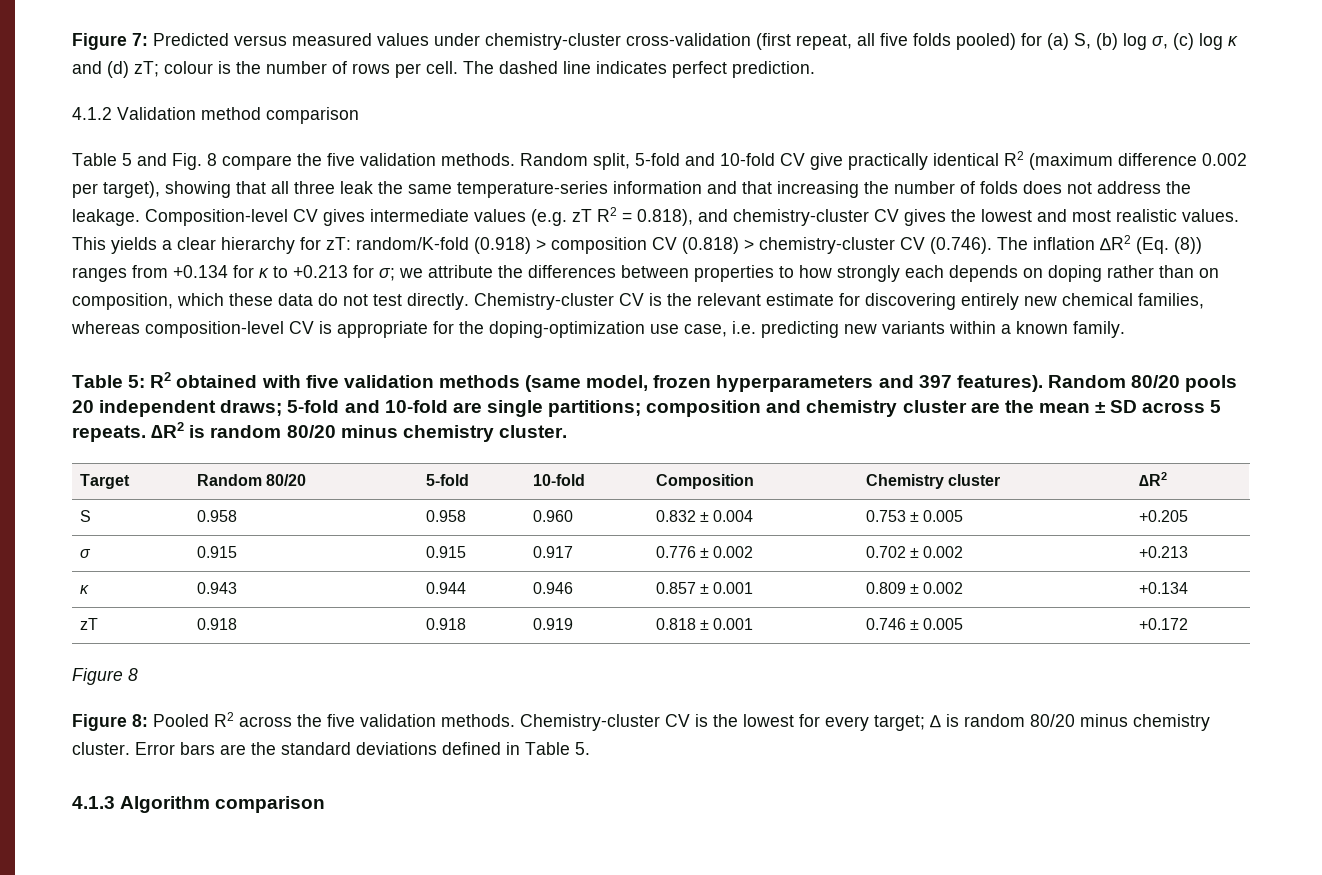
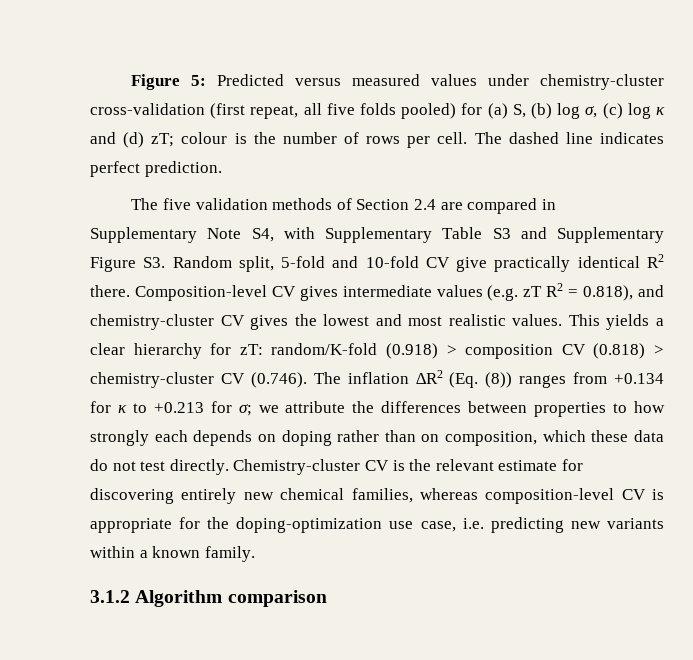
[72,33,148,50] Figure 7: -> [131,74,207,90] Figure 5:
[72,107,359,124] [72,153,515,170] 4.1.2 Validation method comparison // Table 5 and Fig. 8 compare the five validation methods. -> [131,198,556,214] [90,227,664,243] [90,257,166,272] The five validation methods of Section 2.4 are compared in Supplementary Note S4, with Supplementary Table S3 and Supplementary Figure S3.
[1029,153,1247,170] [72,181,1191,198] [72,209,140,226] (maximum difference 0.002 per target), showing that all three leak the same temperature-series information and that increasing the number of folds does not address the leakage. -> [90,285,130,297] there.
[72,372,1238,392] [72,400,1222,417] [72,422,567,442] [79,474,130,489] [196,474,307,486] [425,474,469,486] [532,474,585,486] [655,474,754,489] [865,474,1001,489] [1138,472,1167,486] [79,510,91,522] [196,510,237,522] [425,510,466,522] [532,510,573,522] [655,510,754,522] [865,510,964,522] [1138,510,1188,522] [79,549,91,558] [196,546,237,558] [425,546,466,558] [532,546,573,558] [655,546,754,558] [865,546,964,558] [1138,546,1188,558] [79,585,89,594] [196,582,237,594] [425,582,466,594] [532,582,573,594] [655,582,754,594] [865,582,964,594] [1138,582,1188,594] [79,618,98,630] [196,618,237,630] [425,618,466,630] [532,618,573,630] [655,618,754,630] [865,618,964,630] [1138,618,1188,630] [72,668,138,685] [72,712,1210,731] [72,742,590,755] [72,796,115,809] Table 5: R2 obtained with five validation methods (same model, frozen hyperparameters and 397 features). Random 80/20 pools 20 independent draws; 5-fold and 10-fold are single partitions; composition and chemistry cluster are the mean ± SD across 5 repeats. ∆R2 is random 80/20 minus chemistry cluster. // Target | Random 80/20 | 5-fold | 10-fold | Composition | Chemistry cluster | ∆R2 // S | 0.958 | 0.958 | 0.960 | 0.832 ± 0.004 | 0.753 ± 0.005 | +0.205 // σ | 0.915 | 0.915 | 0.917 | 0.776 ± 0.002 | 0.702 ± 0.002 | +0.213 // κ | 0.943 | 0.944 | 0.946 | 0.857 ± 0.001 | 0.809 ± 0.002 | +0.134 // zT | 0.918 | 0.918 | 0.919 | 0.818 ± 0.001 | 0.746 ± 0.005 | +0.172 // Figure 8 // Figure 8: Pooled R2 across the five validation methods. Chemistry-cluster CV is the lowest for every target; ∆ is random 80/20 minus chemistry cluster. Error bars are the standard deviations defined in Table 5. // 4.1.3 -> [90,590,130,603] 3.1.2

